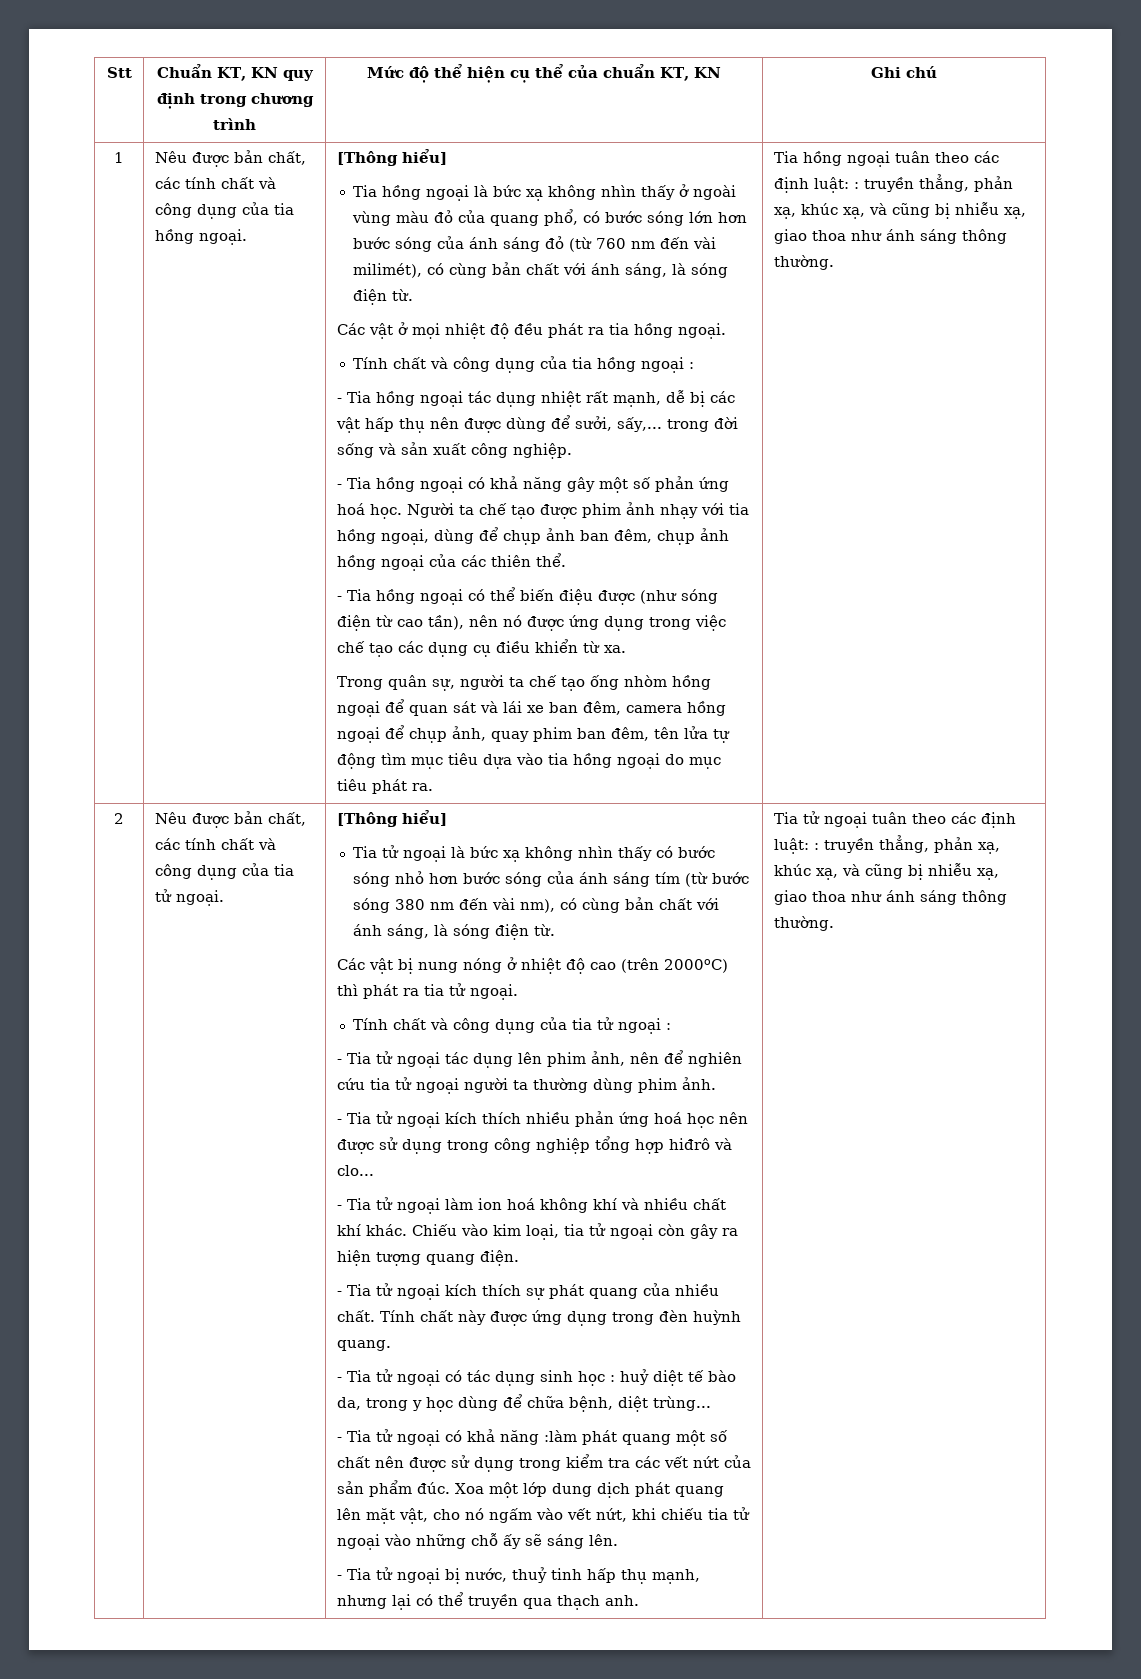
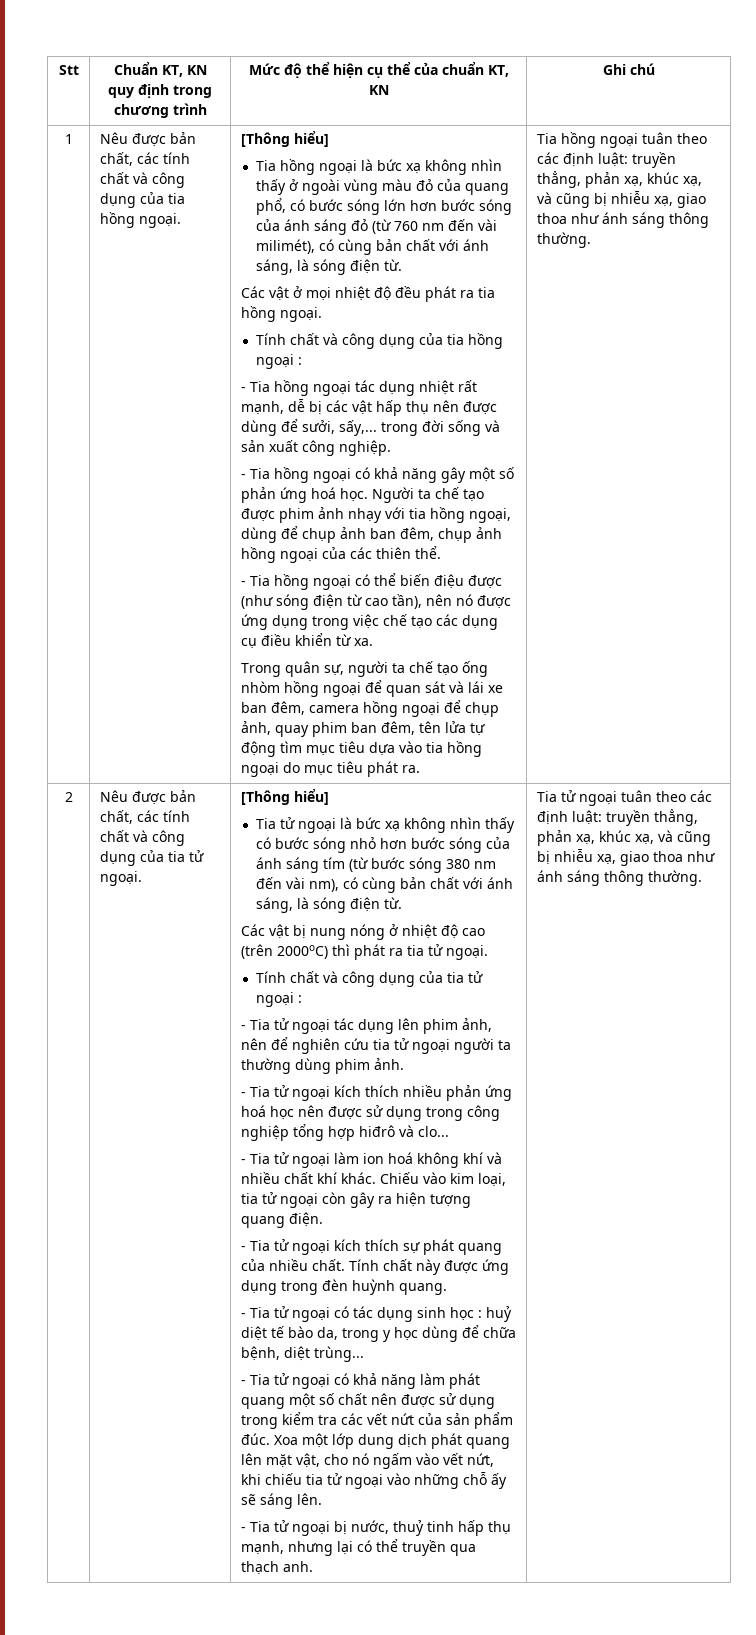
[853,182,859,189] : -> (628, 159) none
[543,1430,577,1442] :làm -> [419,1373,445,1385] làm
[813,843,819,850] : -> (602, 817) none

